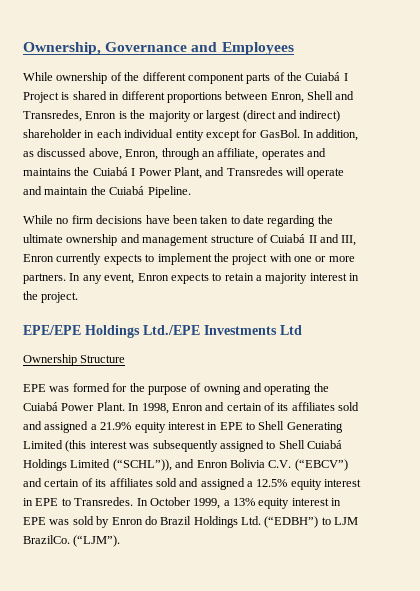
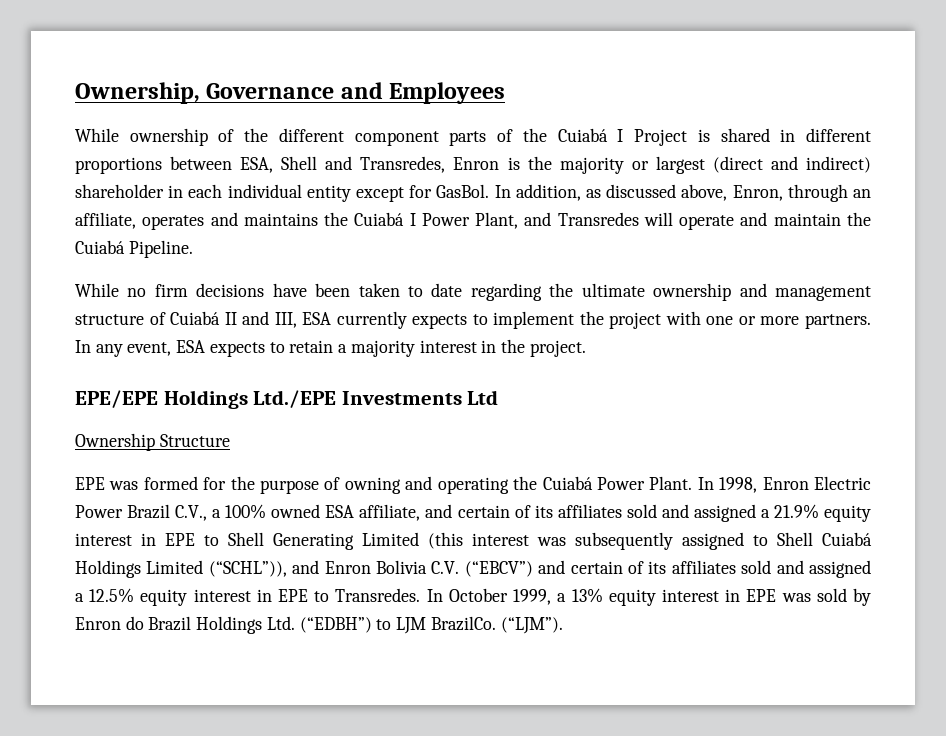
[270,92,304,103] Enron, -> [240,157,274,173] ESA,
[23,254,54,262] Enron -> [302,312,332,325] ESA
[137,273,169,281] Enron -> [176,340,206,353] ESA
(203, 407) none -> [813,476,871,490] [75,504,421,521] Electric Power Brazil C.V., a 100% owned ESA affiliate,

